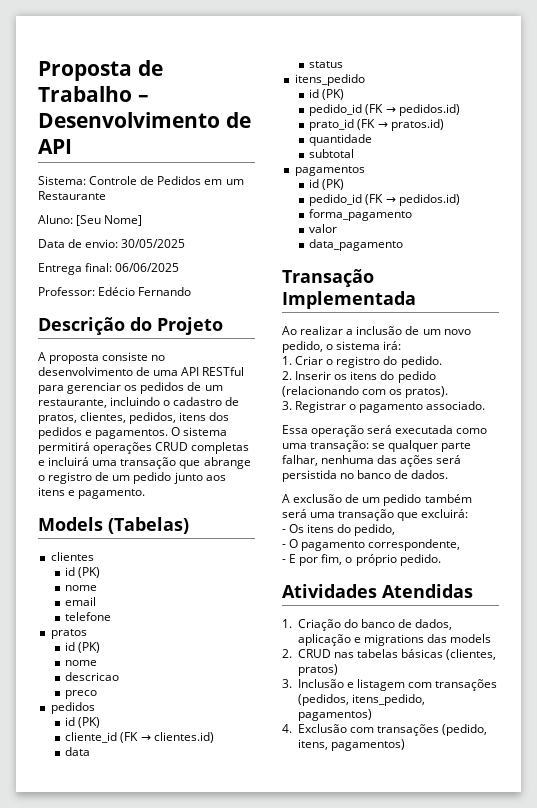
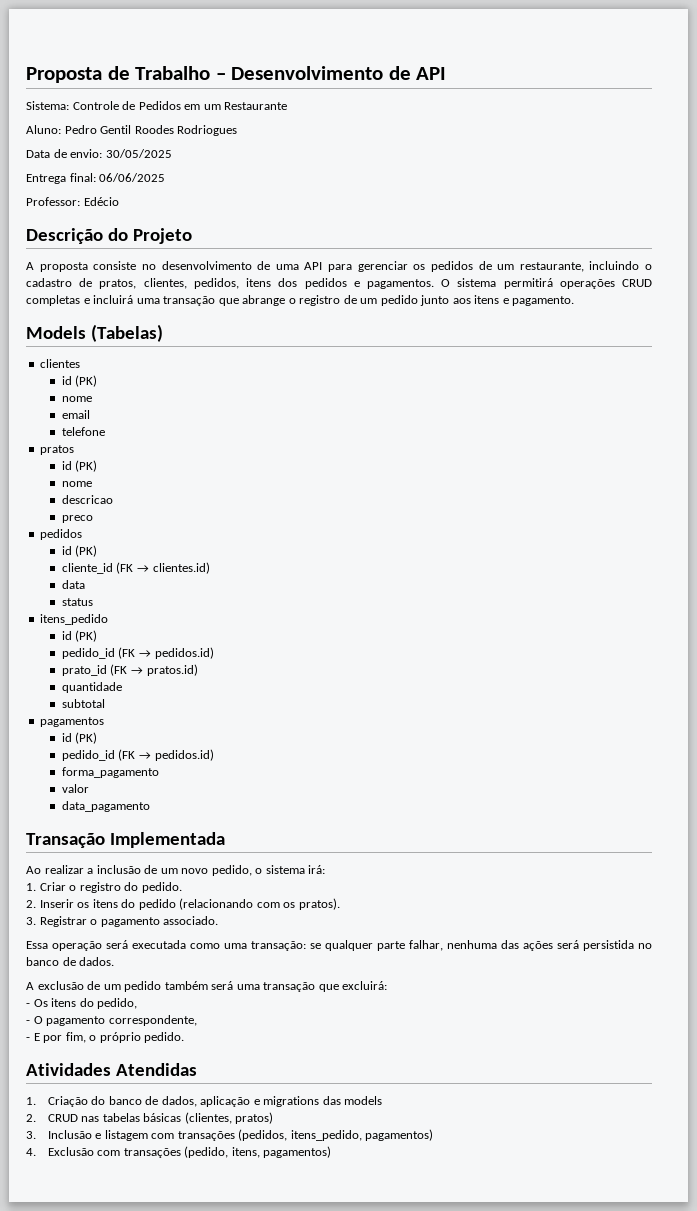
[76,215,143,226] [Seu Nome] -> [64,125,238,136] Pedro Gentil Roodes Rodriogues
[138,287,192,296] Fernando -> (119, 201) none
[202,367,245,376] RESTful -> (323, 266) none

